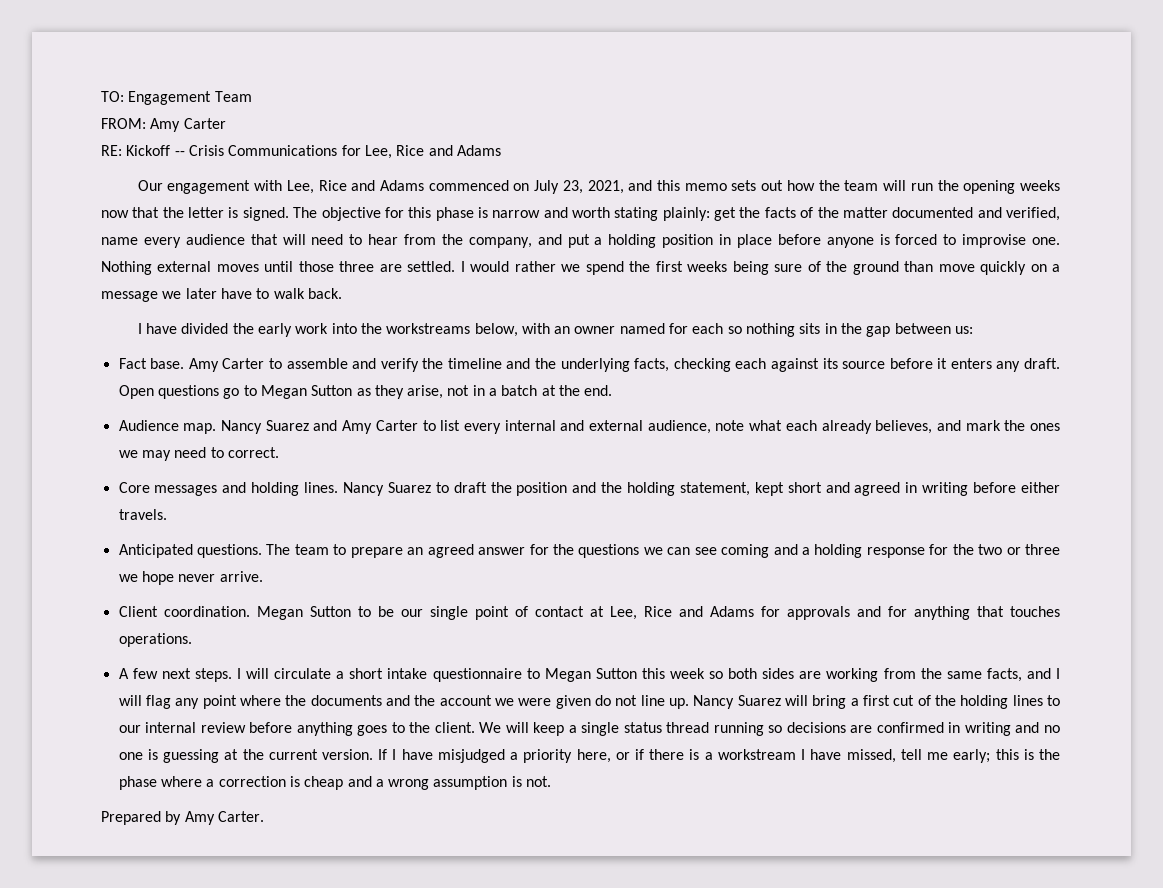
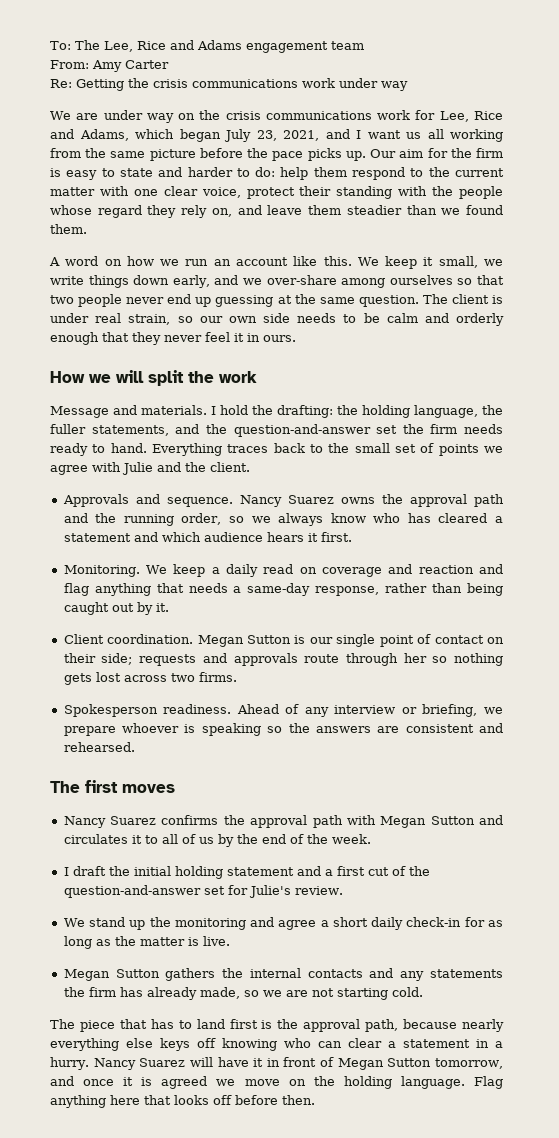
[101,91,252,105] [101,118,226,132] [101,145,501,159] [137,180,1060,194] [101,207,1061,221] [101,234,1060,248] [101,261,1061,275] [101,288,342,302] [137,323,973,337] [118,358,1061,372] [118,385,613,399] [118,420,1061,434] [118,447,279,461] [118,482,1060,496] [118,509,167,520] [118,544,1060,558] [118,571,263,585] TO: Engagement Team // FROM: Amy Carter // RE: Kickoff -- Crisis Communications for Lee, Rice and Adams // Our engagement with Lee, Rice and Adams commenced on July 23, 2021, and this memo sets out how the team will run the opening weeks now that the letter is signed. The objective for this phase is narrow and worth stating plainly: get the facts of the matter documented and verified, name every audience that will need to hear from the company, and put a holding position in place before anyone is forced to improvise one. Nothing external moves until those three are settled. I would rather we spend the first weeks being sure of the ground than move quickly on a message we later have to walk back. // I have divided the early work into the workstreams below, with an owner named for each so nothing sits in the gap between us: // Fact base. Amy Carter to assemble and verify the timeline and the underlying facts, checking each against its source before it enters any draft. Open questions go to Megan Sutton as they arise, not in a batch at the end. // Audience map. Nancy Suarez and Amy Carter to list every internal and external audience, note what each already believes, and mark the ones we may need to correct. // Core messages and holding lines. Nancy Suarez to draft the position and the holding statement, kept short and agreed in writing before either travels. // Anticipated questions. The team to prepare an agreed answer for the questions we can see coming and a holding response for the two or three we hope never arrive. -> [50,40,364,53] [50,60,169,72] [50,78,408,91] [50,110,504,123] [50,129,503,142] [50,148,503,161] [50,167,505,180] [50,186,503,199] [50,205,504,218] [50,224,87,234] [49,256,503,269] [50,275,504,288] [50,294,503,307] [50,313,505,326] [50,332,296,345] [50,370,257,386] [50,405,503,418] [50,424,503,437] [50,443,503,456] [50,462,250,475] [62,494,504,507] [63,513,503,526] [63,532,352,542] [63,564,504,577] [63,583,503,596] [63,602,169,615] To: The Lee, Rice and Adams engagement team // From: Amy Carter // Re: Getting the crisis communications work under way // We are under way on the crisis communications work for Lee, Rice and Adams, which began July 23, 2021, and I want us all working from the same picture before the pace picks up. Our aim for the firm is easy to state and harder to do: help them respond to the current matter with one clear voice, protect their standing with the people whose regard they rely on, and leave them steadier than we found them. // A word on how we run an account like this. We keep it small, we write things down early, and we over-share among ourselves so that two people never end up guessing at the same question. The client is under real strain, so our own side needs to be calm and orderly enough that they never feel it in ours. // How we will split the work // Message and materials. I hold the drafting: the holding language, the fuller statements, and the question-and-answer set the firm needs ready to hand. Everything traces back to the small set of points we agree with Julie and the client. // Approvals and sequence. Nancy Suarez owns the approval path and the running order, so we always know who has cleared a statement and which audience hears it first. // Monitoring. We keep a daily read on coverage and reaction and flag anything that needs a same-day response, rather than being caught out by it.
[357,606,394,617] to be -> [294,635,306,644] is
[589,606,1060,620] [118,633,192,647] [118,668,1061,682] [118,695,847,709] at Lee, Rice and Adams for approvals and for anything that touches operations. // A few next steps. I will circulate a short intake questionnaire to Megan Sutton this week so both sides are working from the same facts, and I will flag any point where the documents and the account we were given do not line up. Nancy Suarez will bring -> [487,637,505,644] [63,653,504,666] [63,672,237,685] [63,704,503,717] [63,723,503,736] [63,742,135,752] [50,780,175,793] [63,815,503,828] [63,834,371,847] [63,866,321,879] on their side; requests and approvals route through her so nothing gets lost across two firms. // Spokesperson readiness. Ahead of any interview or briefing, we prepare whoever is speaking so the answers are consistent and rehearsed. // The first moves // Nancy Suarez confirms the approval path with Megan Sutton and circulates it to all of us by the end of the week. // I draft the initial holding statement and
[960,695,1060,709] [118,722,1060,736] [118,749,1060,763] [118,776,552,790] [101,811,264,825] holding lines to our internal review before anything goes to the client. We will keep a single status thread running so decisions are confirmed in writing and no one is guessing at the current version. If I have misjudged a priority here, or if there is a workstream I have missed, tell me early; this is the phase where a correction is cheap and a wrong assumption is not. // Prepared by Amy Carter. -> [63,885,343,898] [63,917,504,930] [63,936,230,949] [63,968,503,981] [63,987,423,1000] [50,1019,505,1032] [50,1038,503,1051] [50,1057,504,1070] [50,1076,503,1089] [50,1095,315,1108] question-and-answer set for Julie's review. // We stand up the monitoring and agree a short daily check-in for as long as the matter is live. // Megan Sutton gathers the internal contacts and any statements the firm has already made, so we are not starting cold. // The piece that has to land first is the approval path, because nearly everything else keys off knowing who can clear a statement in a hurry. Nancy Suarez will have it in front of Megan Sutton tomorrow, and once it is agreed we move on the holding language. Flag anything here that looks off before then.

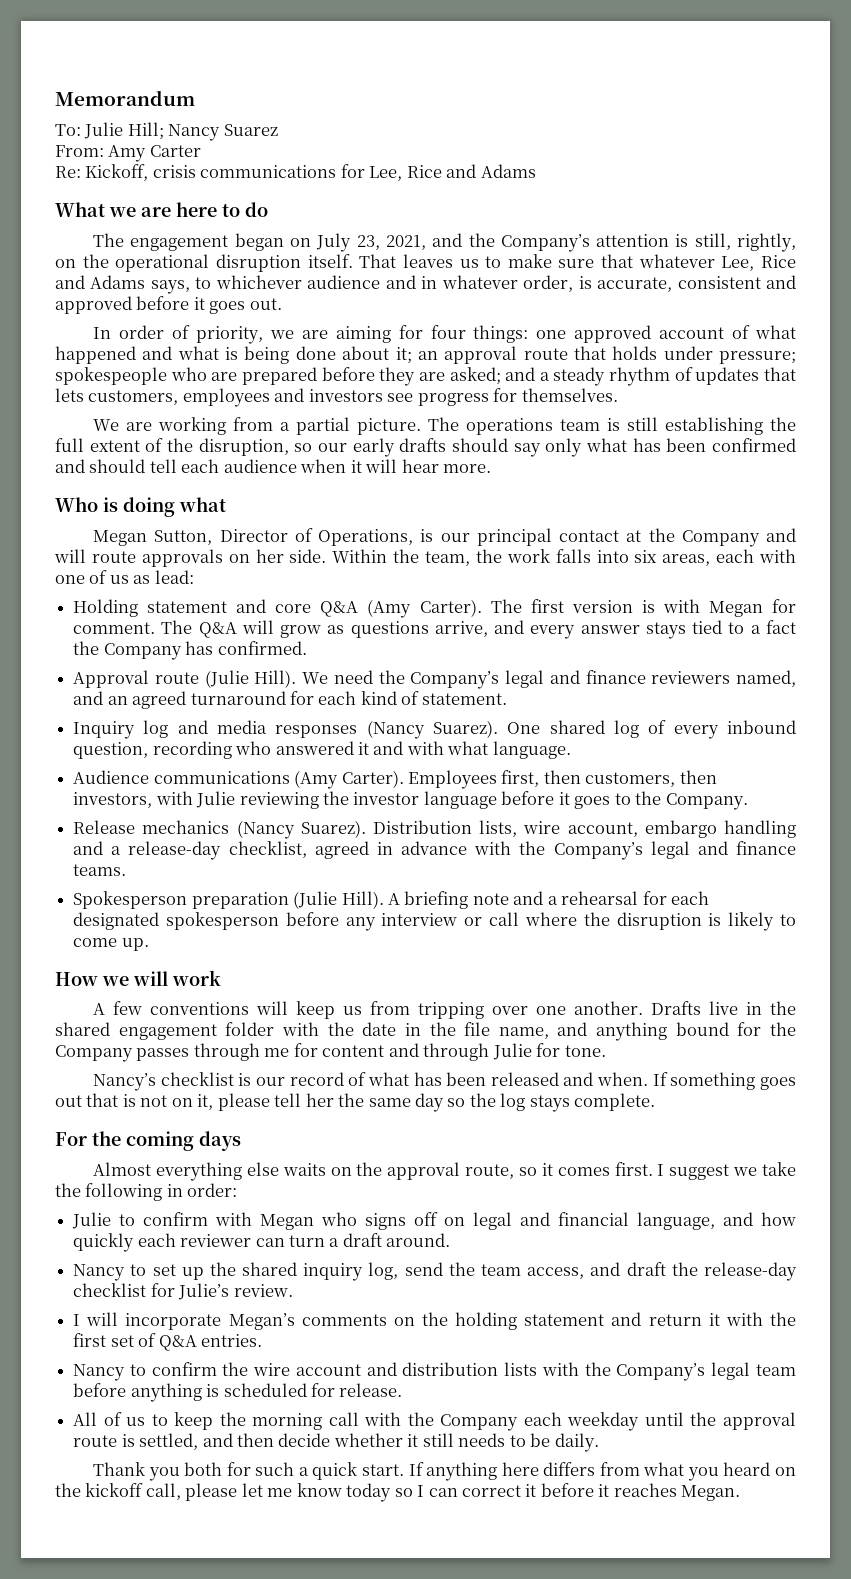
[50,40,364,53] [50,60,169,72] [50,78,408,91] [50,110,504,123] [50,129,503,142] [50,148,503,161] [50,167,505,180] [50,186,503,199] [50,205,504,218] [50,224,87,234] [49,256,503,269] [50,275,504,288] [50,294,503,307] [50,313,505,326] [50,332,296,345] To: The Lee, Rice and Adams engagement team // From: Amy Carter // Re: Getting the crisis communications work under way // We are under way on the crisis communications work for Lee, Rice and Adams, which began July 23, 2021, and I want us all working from the same picture before the pace picks up. Our aim for the firm is easy to state and harder to do: help them respond to the current matter with one clear voice, protect their standing with the people whose regard they rely on, and leave them steadier than we found them. // A word on how we run an account like this. We keep it small, we write things down early, and we over-share among ourselves so that two people never end up guessing at the same question. The client is under real strain, so our own side needs to be calm and orderly enough that they never feel it in ours. -> [55,90,195,106] [55,122,278,141] [55,145,201,162] [55,164,536,181] [55,202,268,217] [93,233,797,252] [55,254,796,272] [55,275,796,294] [55,296,282,314] [93,325,796,344] [55,346,796,364] [55,367,796,386] [55,388,618,407] [93,417,796,435] [55,438,796,457] [55,459,492,473] [55,497,226,517] [93,528,796,547] [54,549,796,567] [55,570,194,584] [73,599,796,618] [73,620,796,639] [73,641,307,660] [73,670,796,689] [73,691,507,709] [73,720,796,739] [73,741,571,759] [73,770,717,789] [73,791,748,810] [73,820,796,839] [73,841,796,860] [73,864,127,876] [73,891,710,909] [73,912,796,931] [73,938,149,951] Memorandum // To: Julie Hill; Nancy Suarez // From: Amy Carter // Re: Kickoff, crisis communications for Lee, Rice and Adams // What we are here to do // The engagement began on July 23, 2021, and the Company’s attention is still, rightly, on the operational disruption itself. That leaves us to make sure that whatever Lee, Rice and Adams says, to whichever audience and in whatever order, is accurate, consistent and approved before it goes out. // In order of priority, we are aiming for four things: one approved account of what happened and what is being done about it; an approval route that holds under pressure; spokespeople who are prepared before they are asked; and a steady rhythm of updates that lets customers, employees and investors see progress for themselves. // We are working from a partial picture. The operations team is still establishing the full extent of the disruption, so our early drafts should say only what has been confirmed and should tell each audience when it will hear more. // Who is doing what // Megan Sutton, Director of Operations, is our principal contact at the Company and will route approvals on her side. Within the team, the work falls into six areas, each with one of us as lead: // Holding statement and core Q&A (Amy Carter). The first version is with Megan for comment. The Q&A will grow as questions arrive, and every answer stays tied to a fact the Company has confirmed. // Approval route (Julie Hill). We need the Company’s legal and finance reviewers named, and an agreed turnaround for each kind of statement. // Inquiry log and media responses (Nancy Suarez). One shared log of every inbound question, recording who answered it and with what language. // Audience communications (Amy Carter). Employees first, then customers, then investors, with Julie reviewing the investor language before it goes to the Company. // Release mechanics (Nancy Suarez). Distribution lists, wire account, embargo handling and a release-day checklist, agreed in advance with the Company’s legal and finance teams. // Spokesperson preparation (Julie Hill). A briefing note and a rehearsal for each designated spokesperson before any interview or call where the disruption is likely to come up.
[148,370,214,386] split the -> (168, 978) none
[50,405,503,418] [50,424,503,437] [50,443,503,456] [50,462,250,475] [62,494,504,507] [63,513,503,526] [63,532,352,542] [63,564,504,577] [63,583,503,596] [63,602,169,615] [63,634,505,647] [63,653,504,666] [63,672,237,685] [63,704,503,717] [63,723,503,736] [63,742,135,752] [50,780,175,793] [63,815,503,828] [63,834,371,847] [63,866,430,879] [63,885,343,898] [63,917,504,930] [63,936,230,949] [63,968,503,981] [63,987,423,1000] [50,1019,505,1032] [50,1038,503,1051] [50,1057,504,1070] [50,1076,503,1089] [50,1095,315,1108] Message and materials. I hold the drafting: the holding language, the fuller statements, and the question-and-answer set the firm needs ready to hand. Everything traces back to the small set of points we agree with Julie and the client. // Approvals and sequence. Nancy Suarez owns the approval path and the running order, so we always know who has cleared a statement and which audience hears it first. // Monitoring. We keep a daily read on coverage and reaction and flag anything that needs a same-day response, rather than being caught out by it. // Client coordination. Megan Sutton is our single point of contact on their side; requests and approvals route through her so nothing gets lost across two firms. // Spokesperson readiness. Ahead of any interview or briefing, we prepare whoever is speaking so the answers are consistent and rehearsed. // The first moves // Nancy Suarez confirms the approval path with Megan Sutton and circulates it to all of us by the end of the week. // I draft the initial holding statement and a first cut of the question-and-answer set for Julie's review. // We stand up the monitoring and agree a short daily check-in for as long as the matter is live. // Megan Sutton gathers the internal contacts and any statements the firm has already made, so we are not starting cold. // The piece that has to land first is the approval path, because nearly everything else keys off knowing who can clear a statement in a hurry. Nancy Suarez will have it in front of Megan Sutton tomorrow, and once it is agreed we move on the holding language. Flag anything here that looks off before then. -> [93,1001,796,1019] [55,1022,796,1041] [55,1043,606,1062] [93,1072,796,1091] [55,1093,656,1112] [55,1131,241,1151] [93,1162,796,1181] [55,1183,238,1201] [72,1212,797,1230] [73,1233,451,1252] [73,1262,798,1281] [73,1283,293,1300] [73,1312,796,1330] [73,1333,262,1351] [73,1362,796,1381] [73,1383,403,1402] [73,1412,796,1431] [73,1433,599,1452] [93,1462,796,1481] [55,1483,741,1502] A few conventions will keep us from tripping over one another. Drafts live in the shared engagement folder with the date in the file name, and anything bound for the Company passes through me for content and through Julie for tone. // Nancy’s checklist is our record of what has been released and when. If something goes out that is not on it, please tell her the same day so the log stays complete. // For the coming days // Almost everything else waits on the approval route, so it comes first. I suggest we take the following in order: // Julie to confirm with Megan who signs off on legal and financial language, and how quickly each reviewer can turn a draft around. // Nancy to set up the shared inquiry log, send the team access, and draft the release-day checklist for Julie’s review. // I will incorporate Megan’s comments on the holding statement and return it with the first set of Q&A entries. // Nancy to confirm the wire account and distribution lists with the Company’s legal team before anything is scheduled for release. // All of us to keep the morning call with the Company each weekday until the approval route is settled, and then decide whether it still needs to be daily. // Thank you both for such a quick start. If anything here differs from what you heard on the kickoff call, please let me know today so I can correct it before it reaches Megan.

